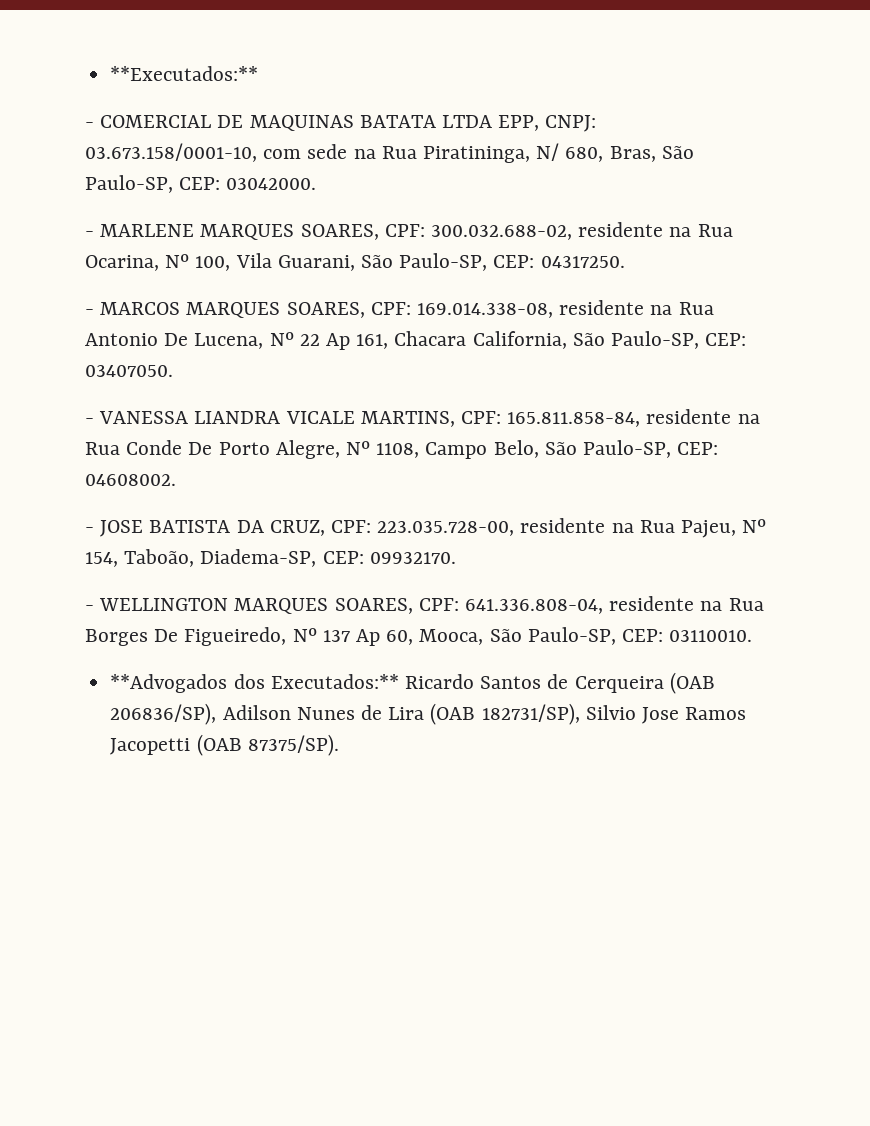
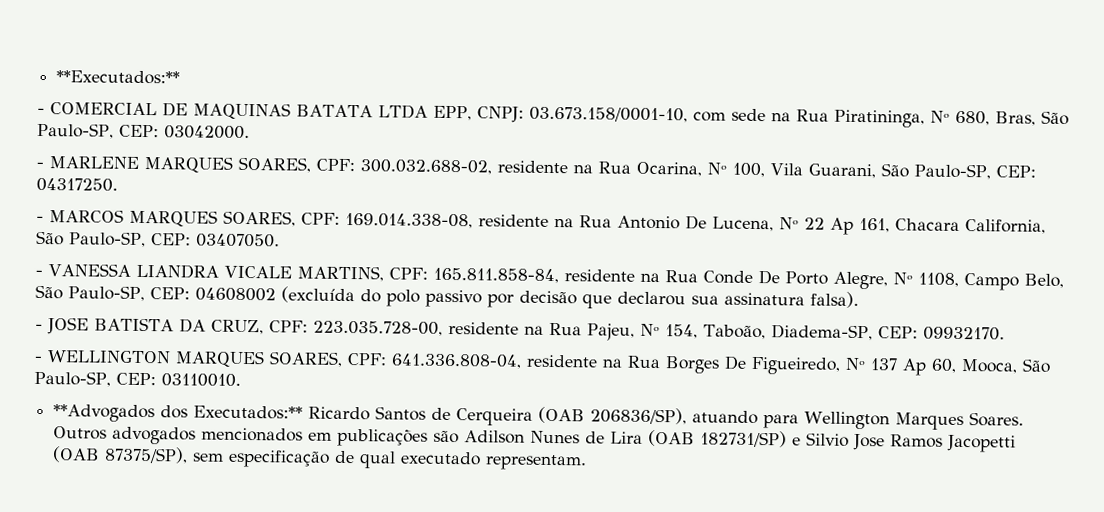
[536,143,560,161] N/ -> [929,110,950,123] Nº
[85,474,176,486] 04608002. -> [194,286,859,309] 04608002 (excluída do polo passivo por decisão que declarou sua assinatura falsa).
(217, 714) none -> [692,410,1025,431] [53,426,460,447] atuando para Wellington Marques Soares. Outros advogados mencionados em publicações são
[481,703,580,725] 182731/SP), -> [700,430,802,448] 182731/SP) e
[247,734,339,756] 87375/SP). -> [104,446,588,471] 87375/SP), sem especificação de qual executado representam.

